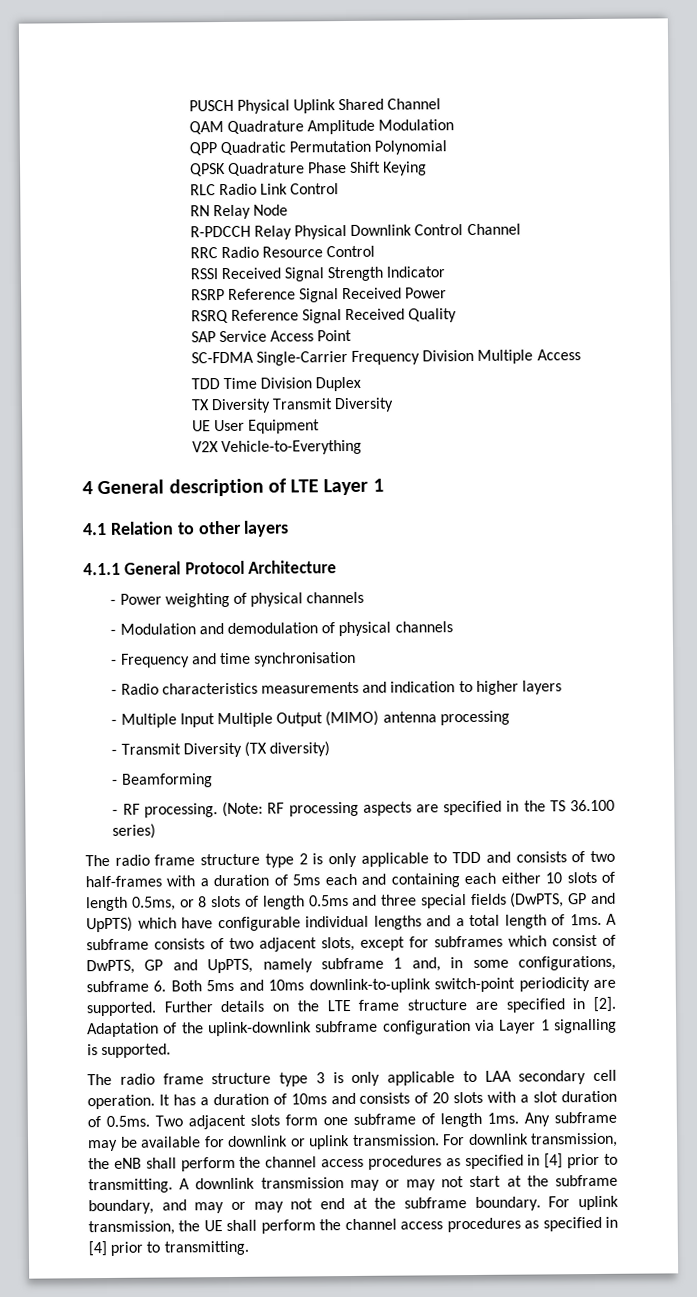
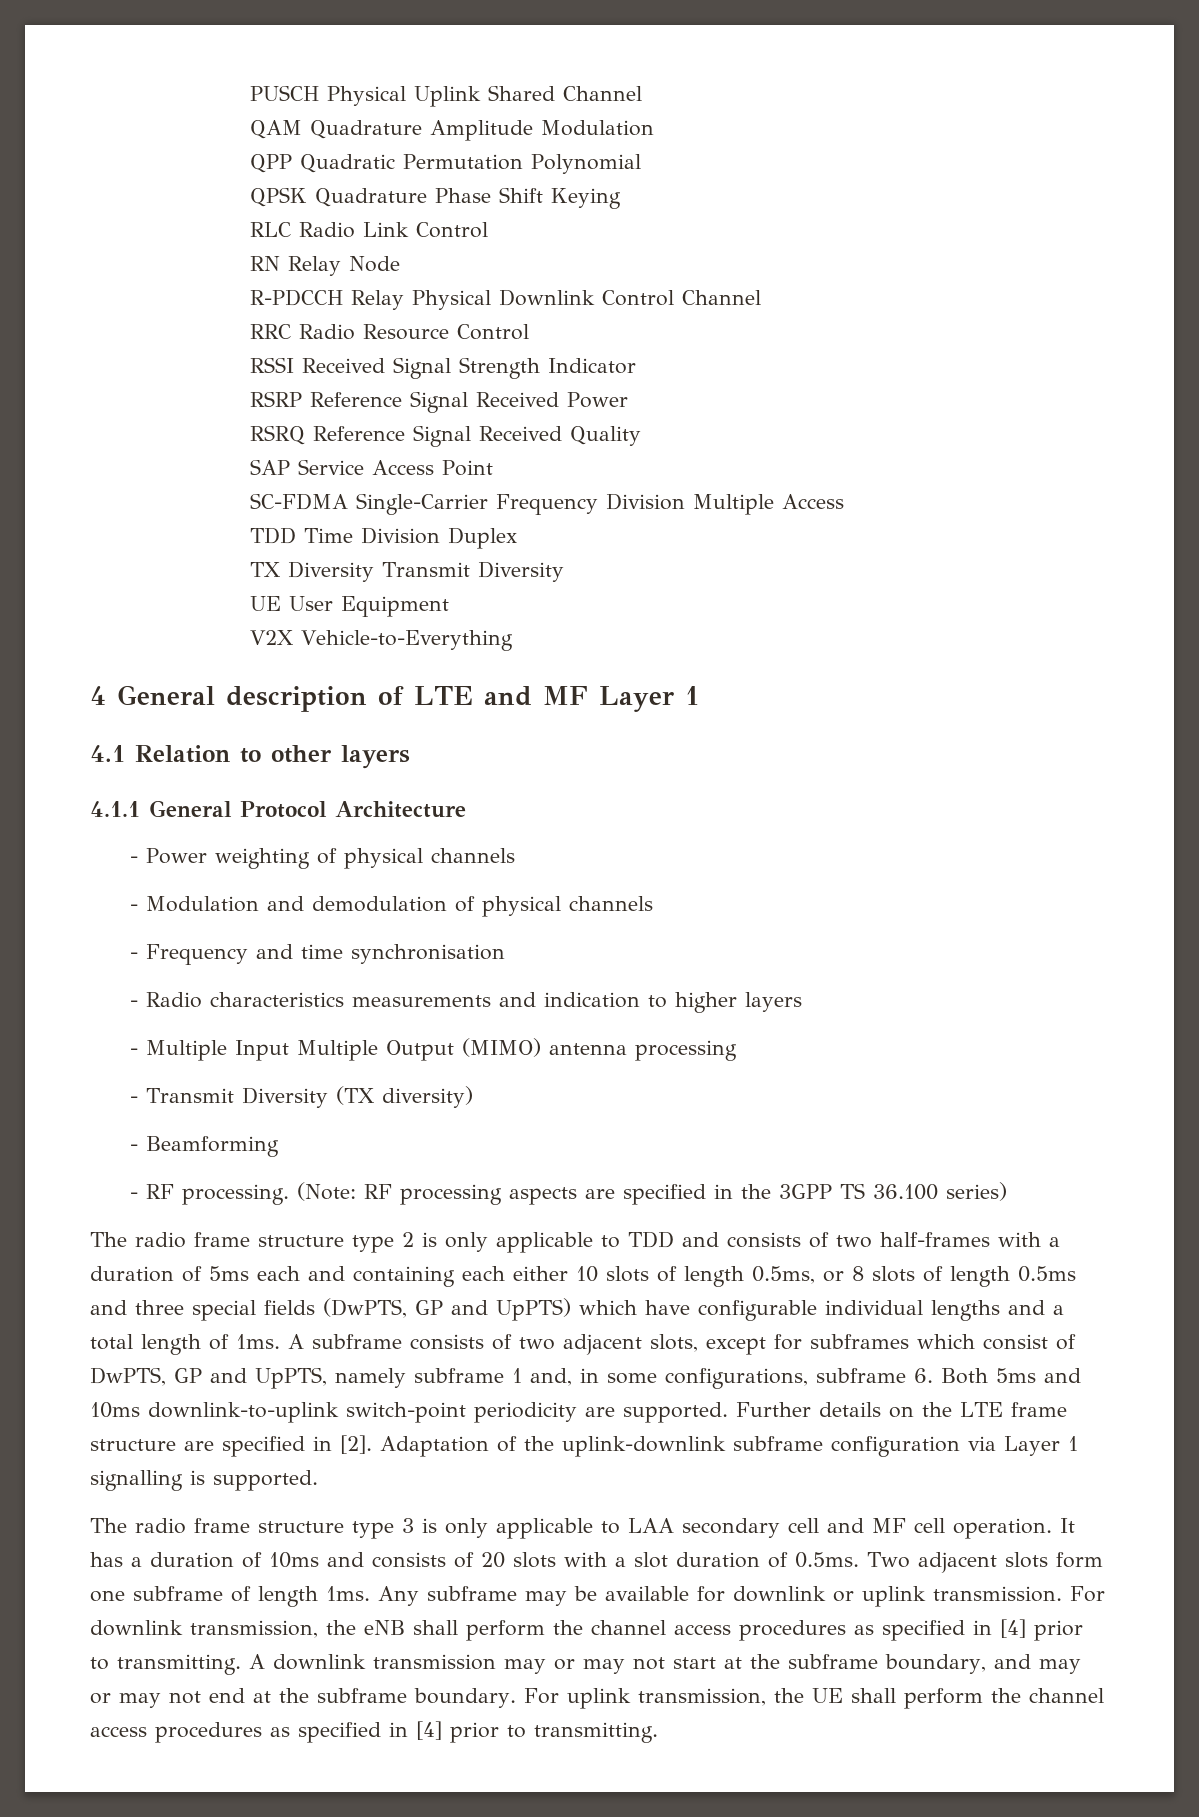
(320, 486) none -> [483,686,588,706] and MF
(546, 806) none -> [779,1184,833,1199] 3GPP
(617, 1075) none -> [827,1518,945,1533] and MF cell

